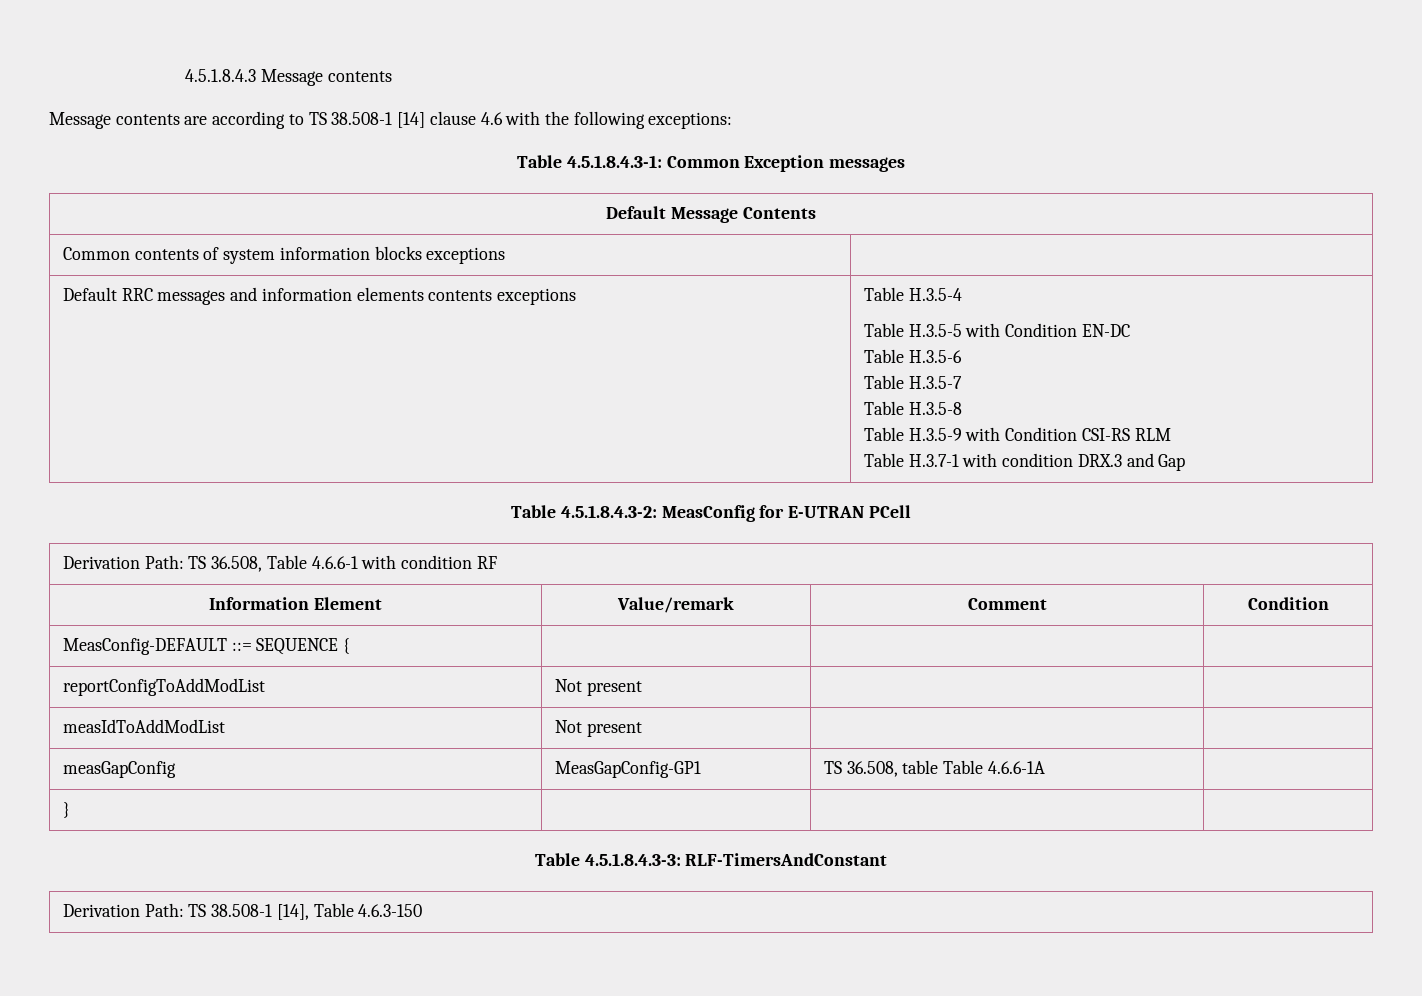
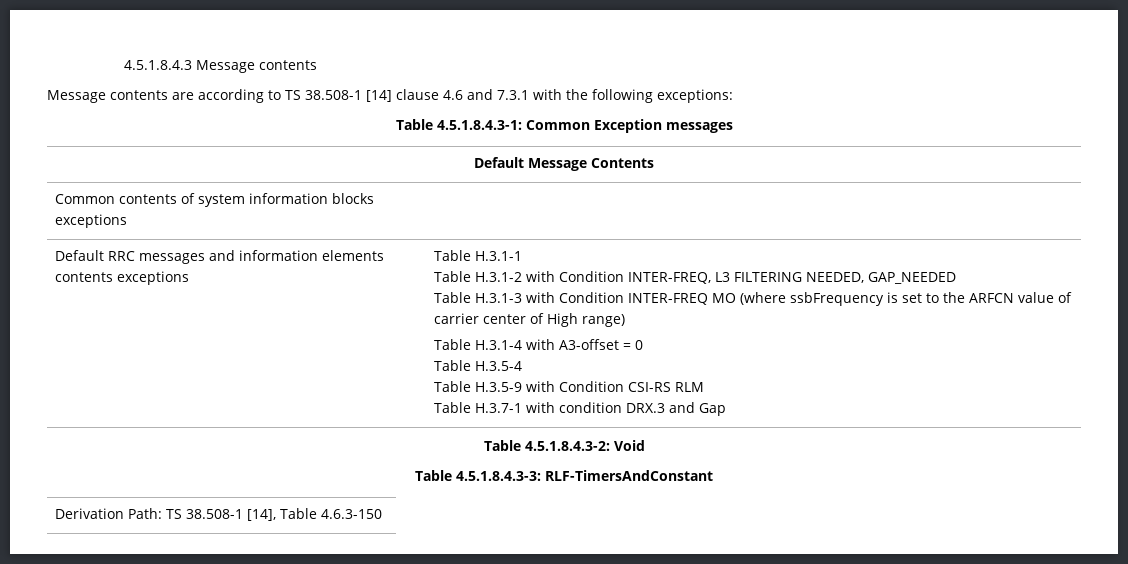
(503, 118) none -> [467,89,529,100] and 7.3.1
[908,288,962,301] [863,323,1130,337] [863,349,962,363] [863,375,962,389] [863,401,962,415] H.3.5-4 // Table H.3.5-5 with Condition EN-DC // Table H.3.5-6 // Table H.3.5-7 // Table H.3.5-8 -> [474,251,522,261] [433,271,956,284] [433,292,1072,306] [433,313,625,327] [433,339,643,350] [433,360,522,371] H.3.1-1 // Table H.3.1-2 with Condition INTER-FREQ, L3 FILTERING NEEDED, GAP_NEEDED // Table H.3.1-3 with Condition INTER-FREQ MO (where ssbFrequency is set to the ARFCN value of carrier center of High range) // Table H.3.1-4 with A3-offset = 0 // Table H.3.5-4
[661,505,911,522] [62,555,497,572] [209,597,382,610] [617,597,734,613] [967,598,1047,610] [1247,597,1329,610] [62,638,351,655] [62,678,265,696] [554,679,642,696] [62,719,225,733] [554,720,642,737] [62,761,176,778] [554,761,701,778] [823,760,1045,777] [62,802,70,818] MeasConfig for E-UTRAN PCell // Derivation Path: TS 36.508, Table 4.6.6-1 with condition RF // Information Element | Value/remark | Comment | Condition // MeasConfig-DEFAULT ::= SEQUENCE { | | | // reportConfigToAddModList | Not present | | // measIdToAddModList | Not present | | // measGapConfig | MeasGapConfig-GP1 | TS 36.508, table Table 4.6.6-1A | // } | | | -> [613,440,645,451] Void

